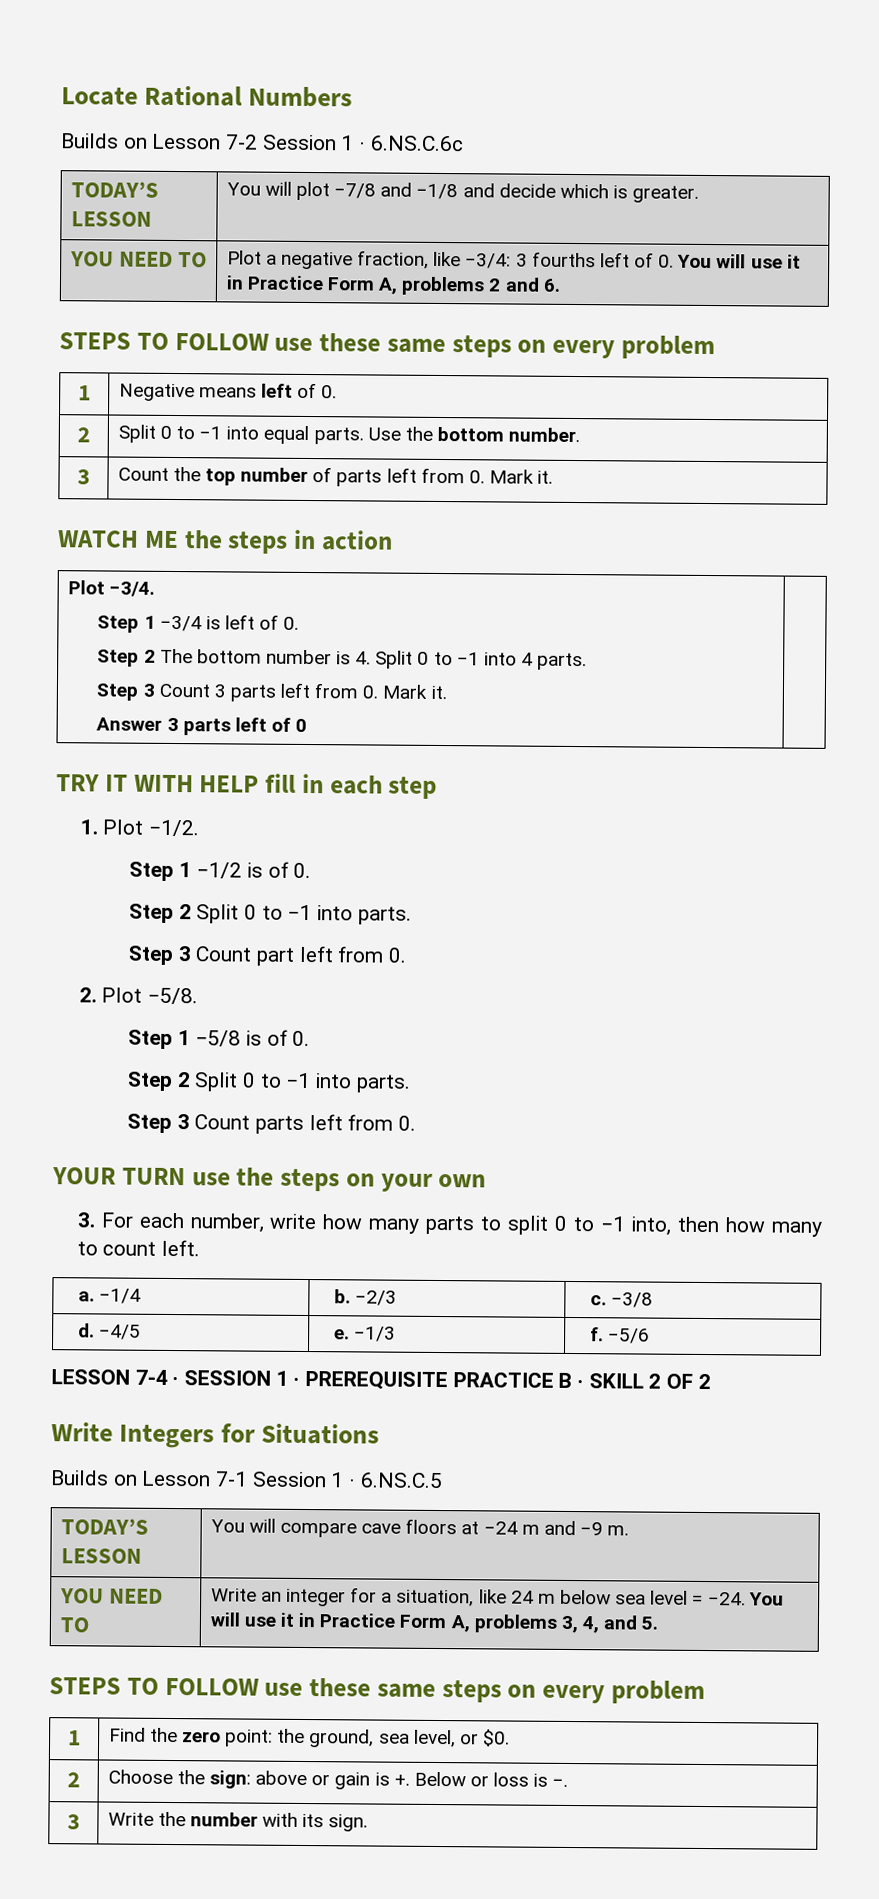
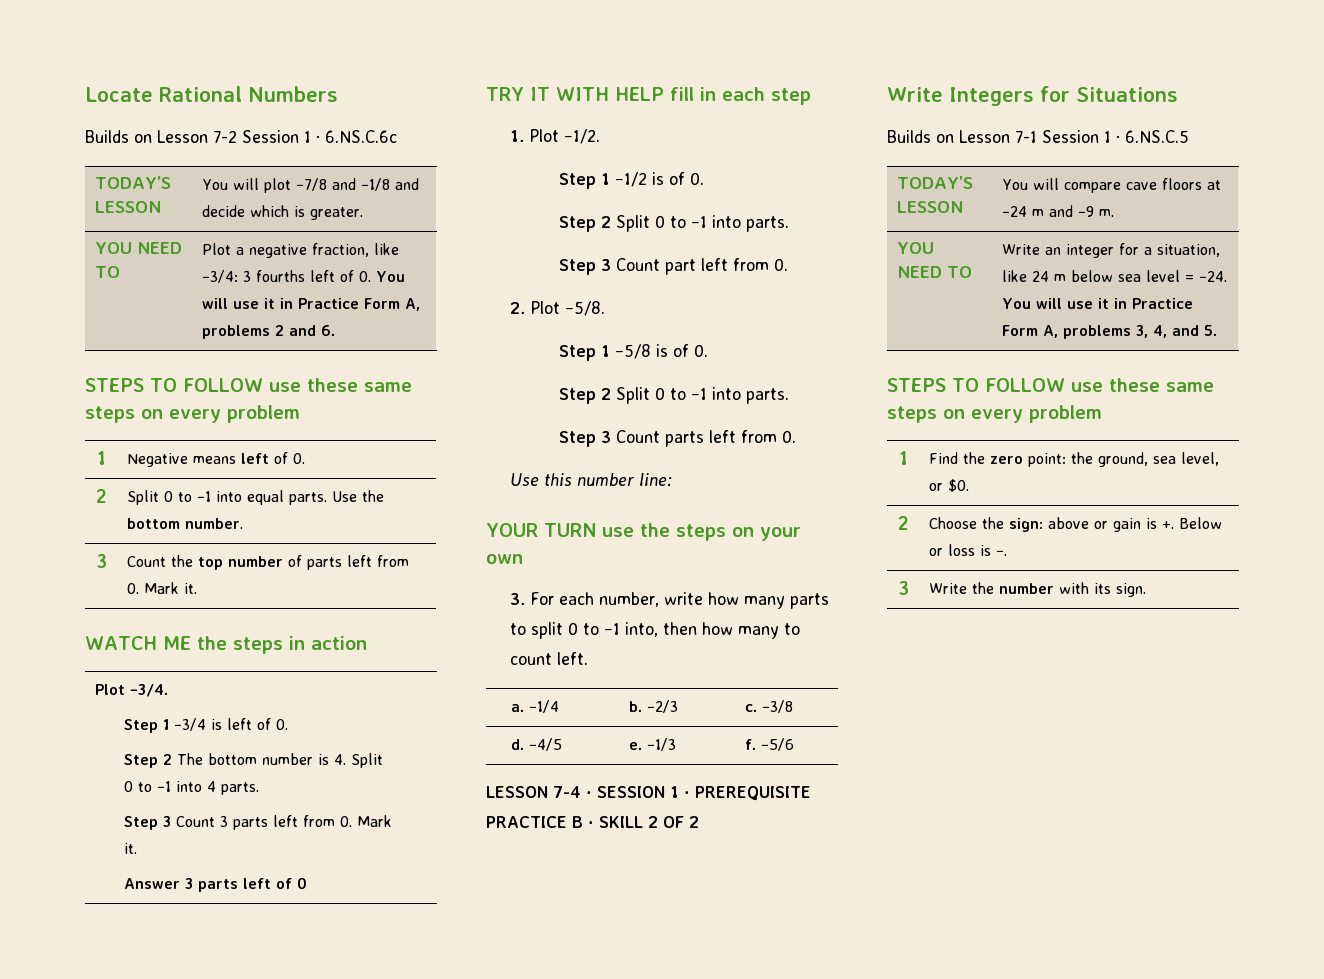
(416, 1123) none -> [510,473,673,487] // Use this number line:

